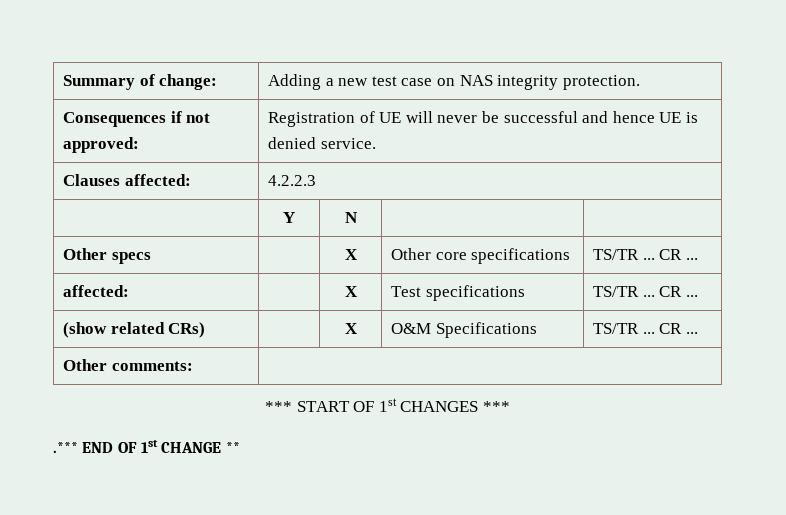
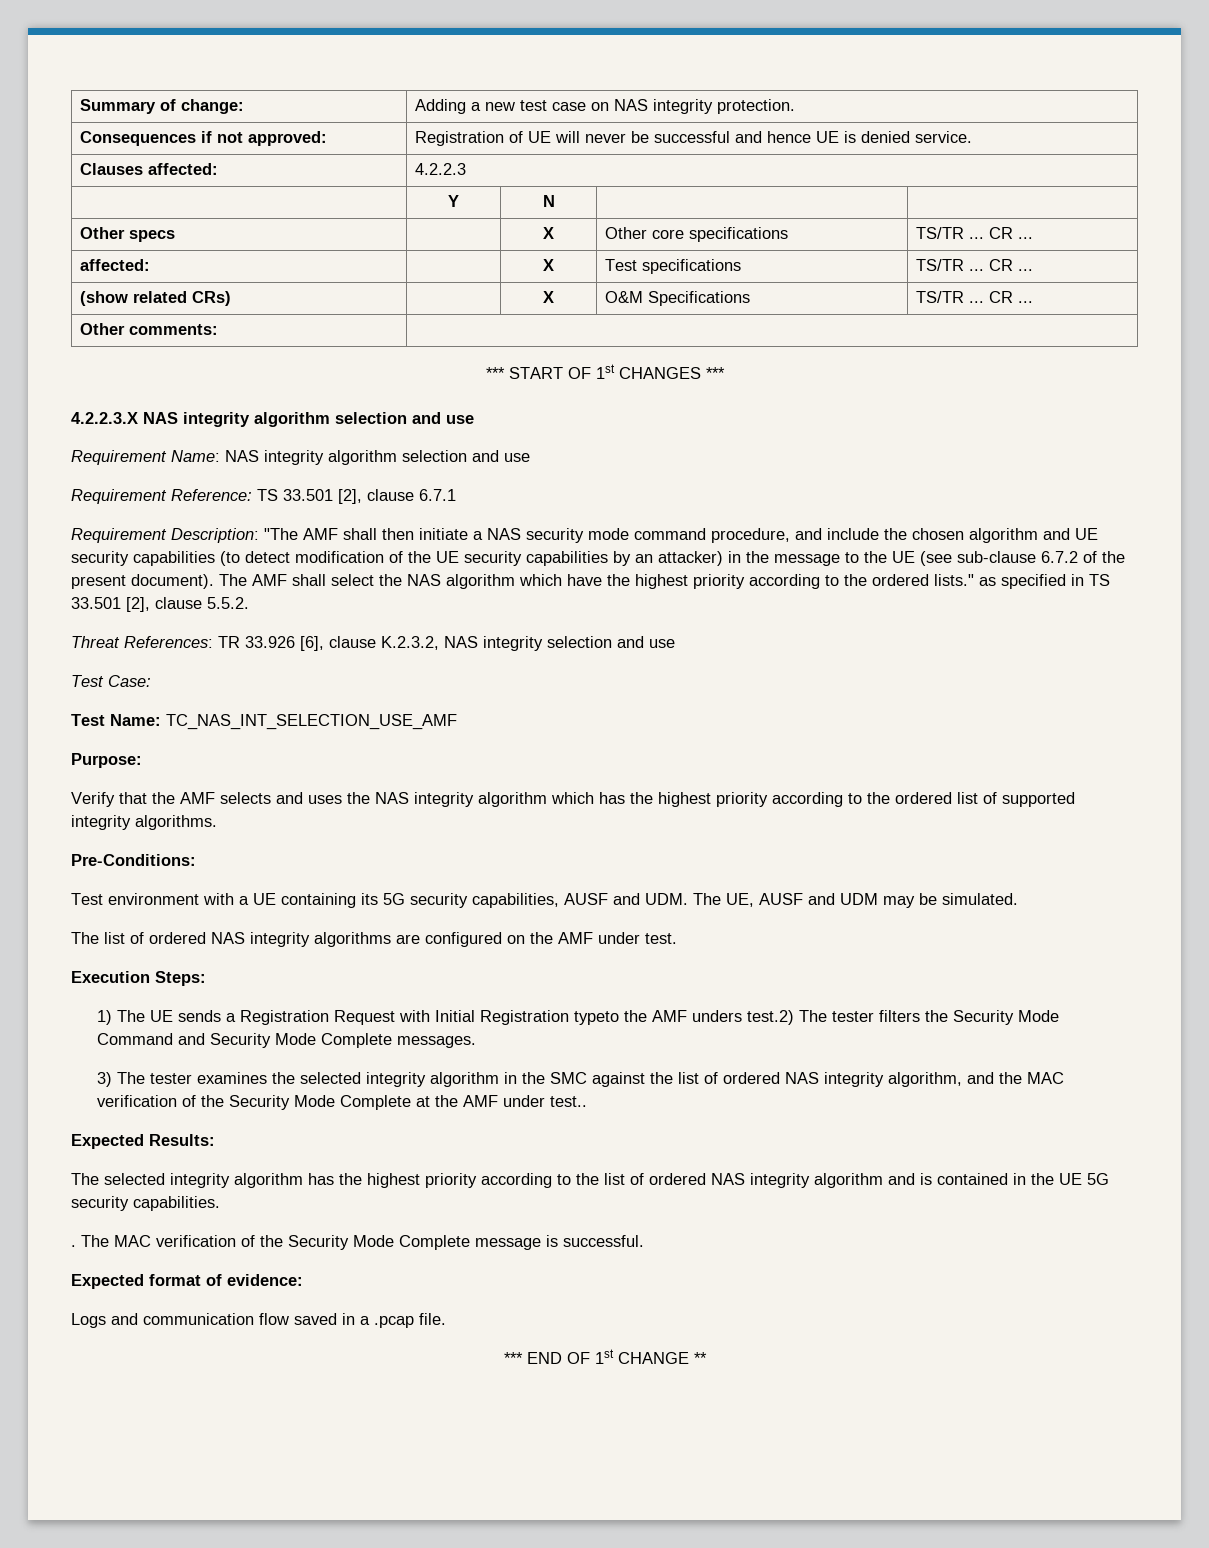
[53,442,78,453] .*** -> [71,412,474,427] [71,450,530,465] [71,489,456,504] [71,528,1098,543] [71,551,1125,566] [71,574,1110,589] [71,597,249,612] [71,636,675,651] [71,675,151,687] [71,714,457,730] [71,753,142,768] [71,792,1075,807] [71,815,217,830] [71,854,196,866] [71,893,1018,908] [71,932,677,947] [71,971,206,986] [96,1010,1059,1025] [96,1033,476,1048] [96,1072,1064,1087] [96,1095,587,1110] [71,1134,215,1149] [71,1173,1109,1188] [71,1196,220,1211] [71,1235,644,1250] [71,1274,303,1289] [71,1313,446,1328] [503,1352,523,1364] 4.2.2.3.X NAS integrity algorithm selection and use // Requirement Name: NAS integrity algorithm selection and use // Requirement Reference: TS 33.501 [2], clause 6.7.1 // Requirement Description: "The AMF shall then initiate a NAS security mode command procedure, and include the chosen algorithm and UE security capabilities (to detect modification of the UE security capabilities by an attacker) in the message to the UE (see sub-clause 6.7.2 of the present document). The AMF shall select the NAS algorithm which have the highest priority according to the ordered lists." as specified in TS 33.501 [2], clause 5.5.2. // Threat References: TR 33.926 [6], clause K.2.3.2, NAS integrity selection and use // Test Case: // Test Name: TC_NAS_INT_SELECTION_USE_AMF // Purpose: // Verify that the AMF selects and uses the NAS integrity algorithm which has the highest priority according to the ordered list of supported integrity algorithms. // Pre-Conditions: // Test environment with a UE containing its 5G security capabilities, AUSF and UDM. The UE, AUSF and UDM may be simulated. // The list of ordered NAS integrity algorithms are configured on the AMF under test. // Execution Steps: // 1) The UE sends a Registration Request with Initial Registration typeto the AMF unders test.2) The tester filters the Security Mode Command and Security Mode Complete messages. // 3) The tester examines the selected integrity algorithm in the SMC against the list of ordered NAS integrity algorithm, and the MAC verification of the Security Mode Complete at the AMF under test.. // Expected Results: // The selected integrity algorithm has the highest priority according to the list of ordered NAS integrity algorithm and is contained in the UE 5G security capabilities. // . The MAC verification of the Security Mode Complete message is successful. // Expected format of evidence: // Logs and communication flow saved in a .pcap file. // ***

